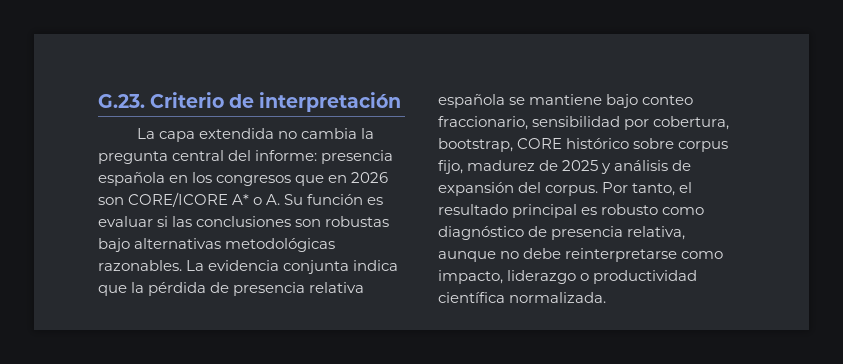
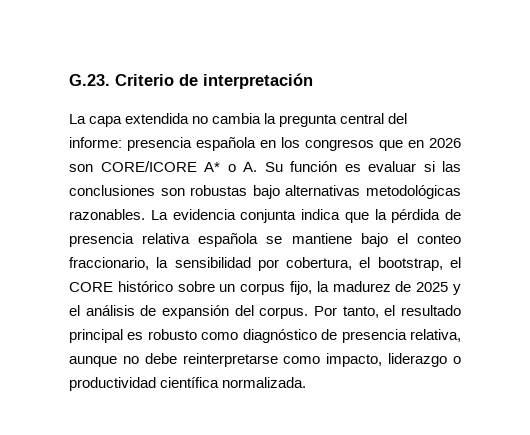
(639, 101) none -> [396,233,408,244] el
(528, 123) none -> [156,257,169,268] la
[438,138,513,152] bootstrap, -> [359,257,461,271] el bootstrap, el
(675, 143) none -> [219,284,236,292] un
(463, 167) none -> [316,281,329,292] la
(612, 168) none -> [69,305,80,316] el

